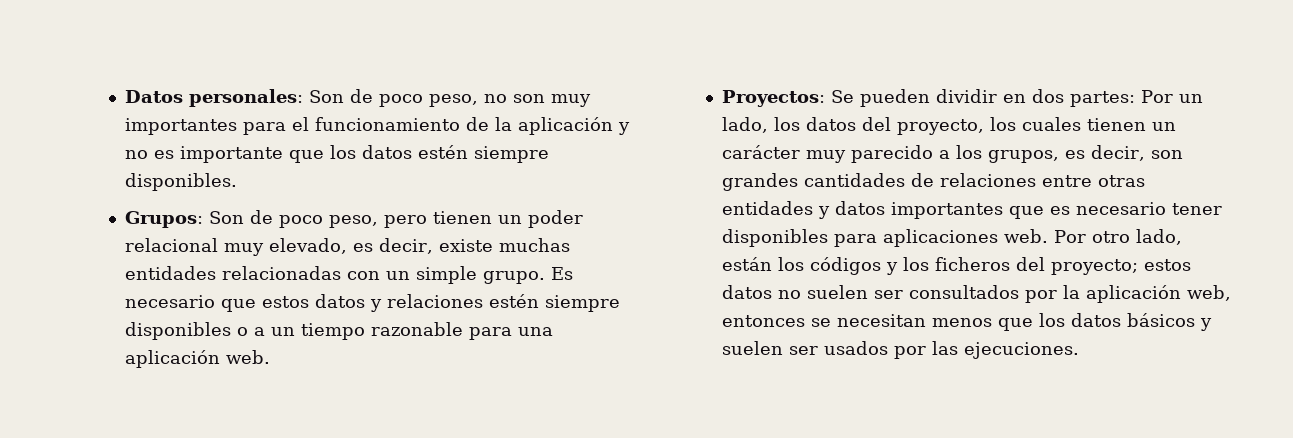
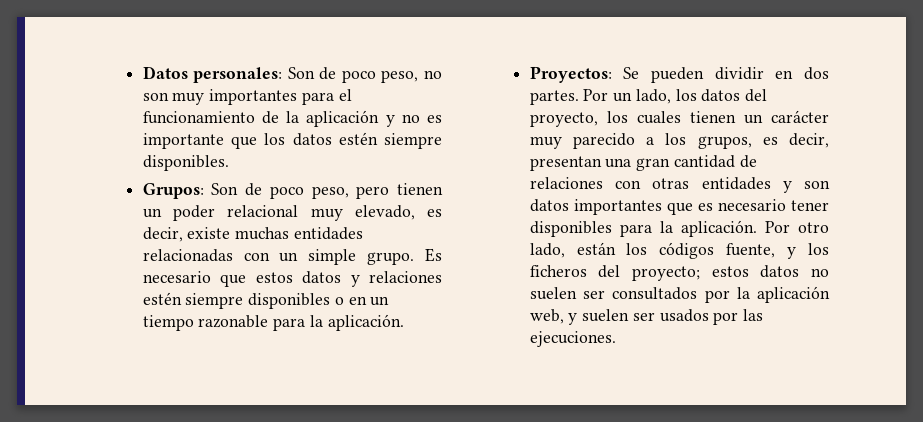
[253,327,265,336] a -> [348,296,367,305] en
[517,327,553,336] [124,350,270,368] una aplicación web. -> [309,314,404,331] la aplicación.
[1069,91,1135,107] partes: -> [529,90,579,105] partes.
[1150,150,1183,159] [721,173,905,191] son grandes cantidades -> [529,155,735,171] presentan una gran cantidad
[1041,175,1092,187] entre -> [614,180,641,189] con
(830, 212) none -> [804,180,830,189] son
[882,229,1048,247] aplicaciones web. -> [659,220,757,237] la aplicación.
(881, 266) none -> [726,243,776,258] fuente,
[721,313,1195,331] entonces se necesitan menos que los datos básicos -> (564, 316) none

